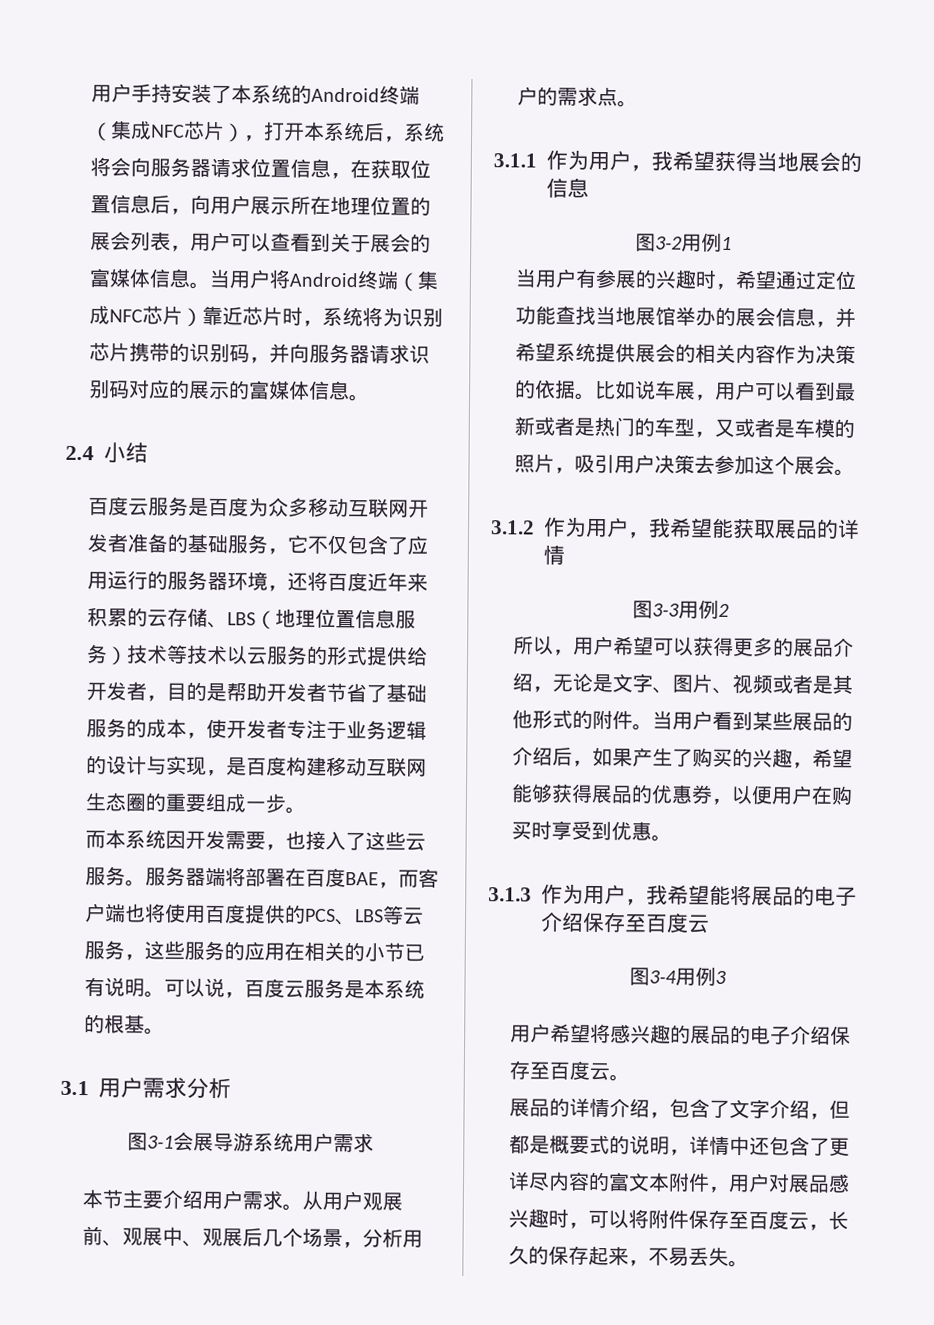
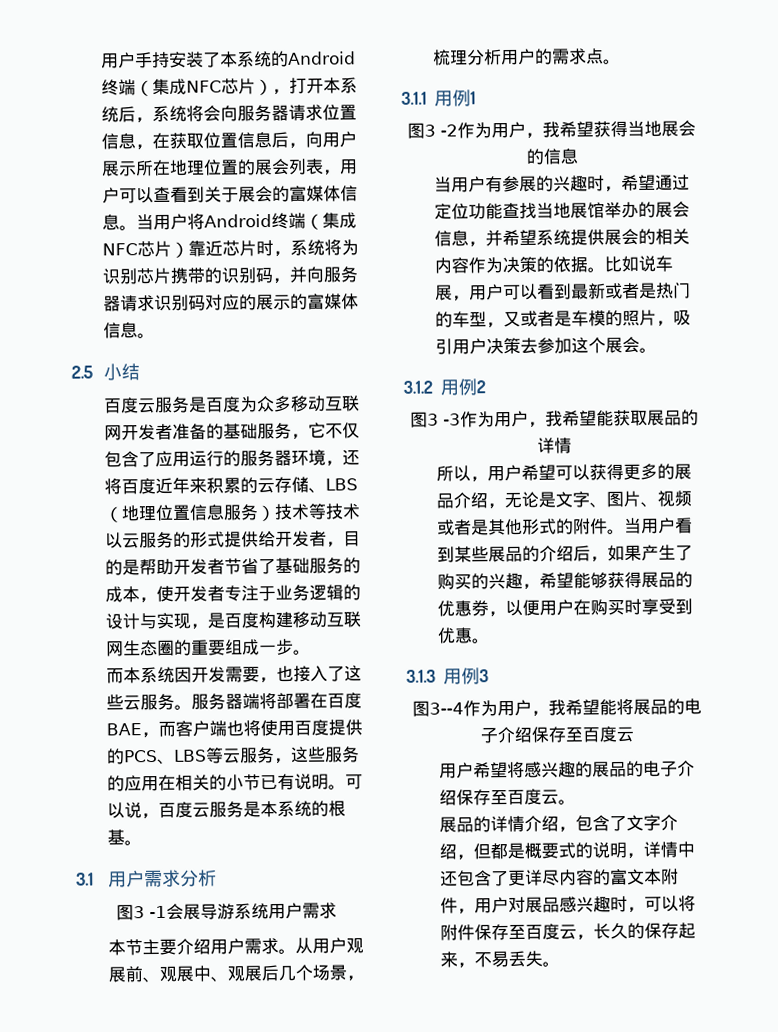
[65,445,94,461] 2.4 -> [71,365,93,379] 2.5
[147,1135,174,1149] 3-1 -> [133,905,167,919] 3 -1
(363, 1245) none -> [432,49,468,66] 梳理
(537, 160) none -> [434,89,477,107] [407,122,458,139] 用例1 // 图3 -2
[635,232,732,252] // 图3-2用例1 -> (578, 156) none
(535, 527) none -> [440,378,487,396] [410,411,461,428] 用例2 // 图3 -3
[632,599,729,619] // 图3-3用例2 -> (572, 445) none
(532, 894) none -> [443,667,490,685] [411,700,464,717] 用例3 // 图3--4
[629,966,726,986] // 图3-4用例3 -> (634, 734) none

